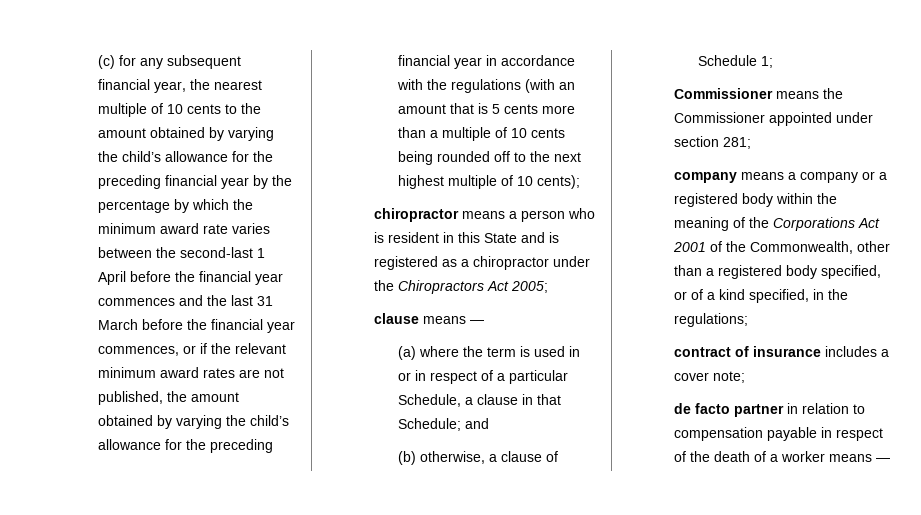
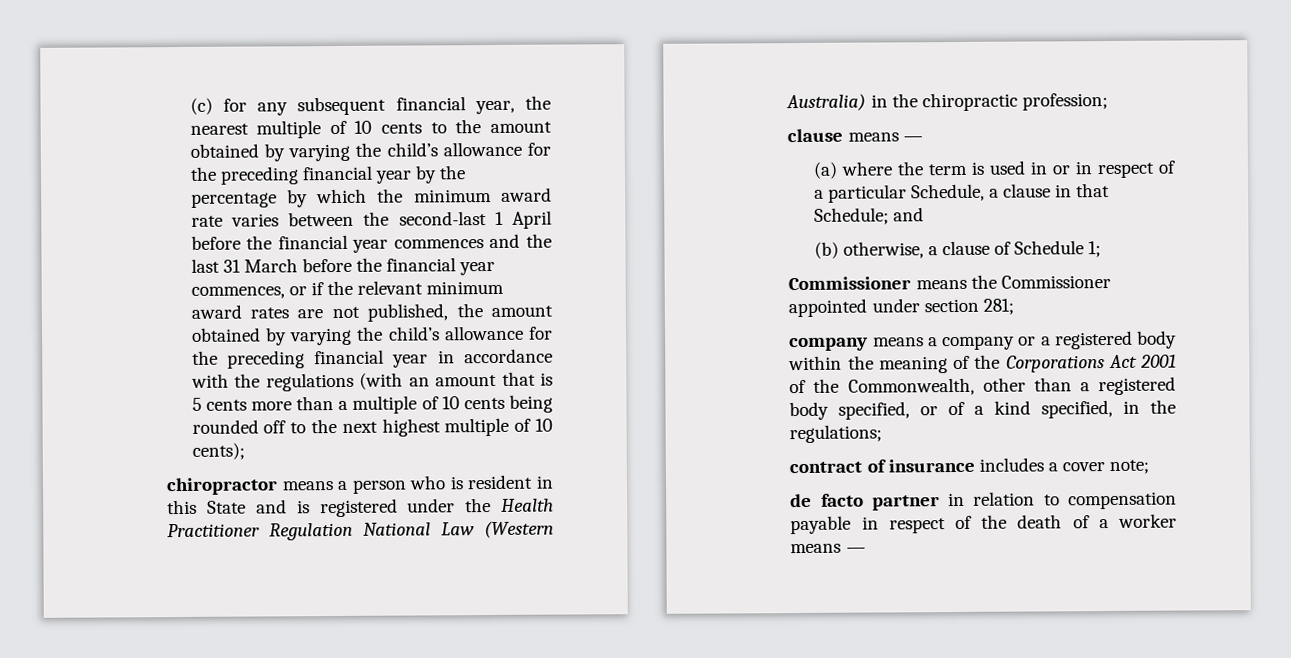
[441,256,590,270] [373,280,548,294] as a chiropractor under the Chiropractors Act 2005; -> [407,498,554,513] [167,520,554,541] [786,92,1108,112] under the Health Practitioner Regulation National Law (Western Australia) in the chiropractic profession;

